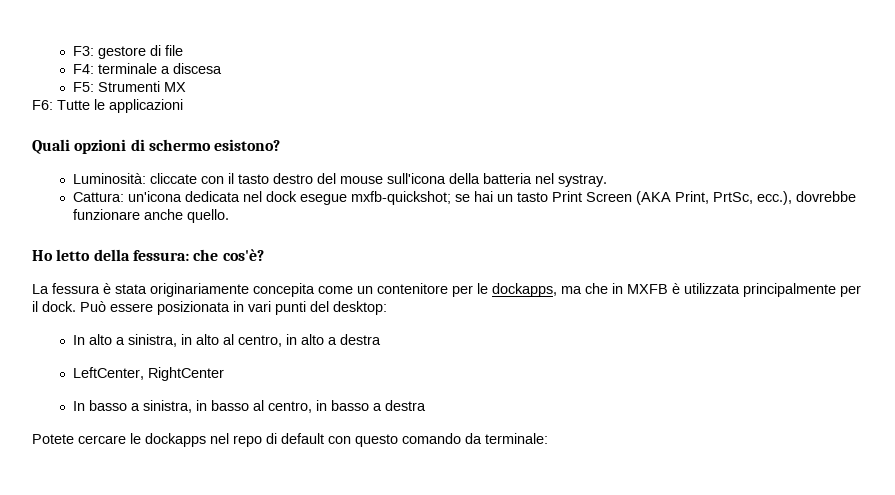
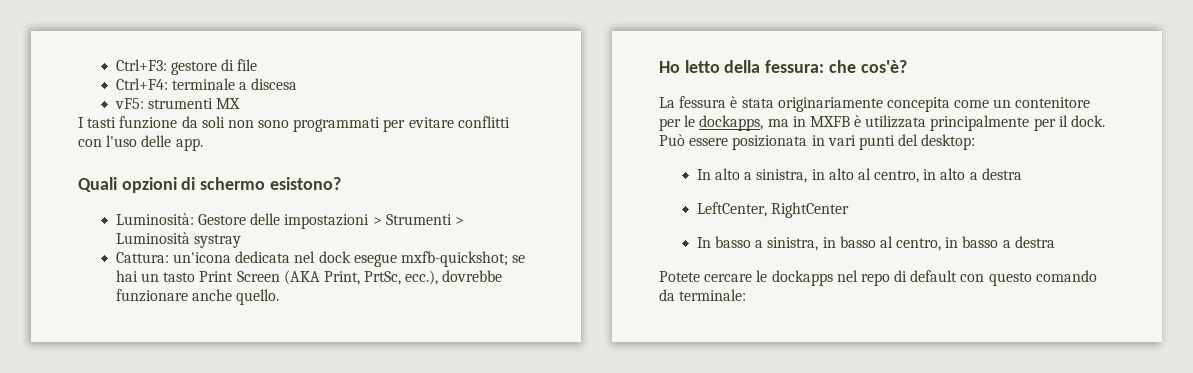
[72,46,94,56] F3: -> [115,59,167,71] Ctrl+F3:
[72,64,94,74] F4: -> [115,78,168,90] Ctrl+F4:
[72,81,160,92] F5: Strumenti -> [114,98,213,109] vF5: strumenti
[32,99,183,113] F6: Tutte le applicazioni -> [78,116,510,132] [78,135,203,151] I tasti funzione da soli non sono programmati per evitare conflitti con l'uso delle app.
[149,173,607,187] cliccate con il tasto destro del mouse sull'icona della batteria nel systray. -> [197,213,464,229] [115,232,241,248] Gestore delle impostazioni > Strumenti > Luminosità systray
[585,283,608,294] che -> (789, 123) none

